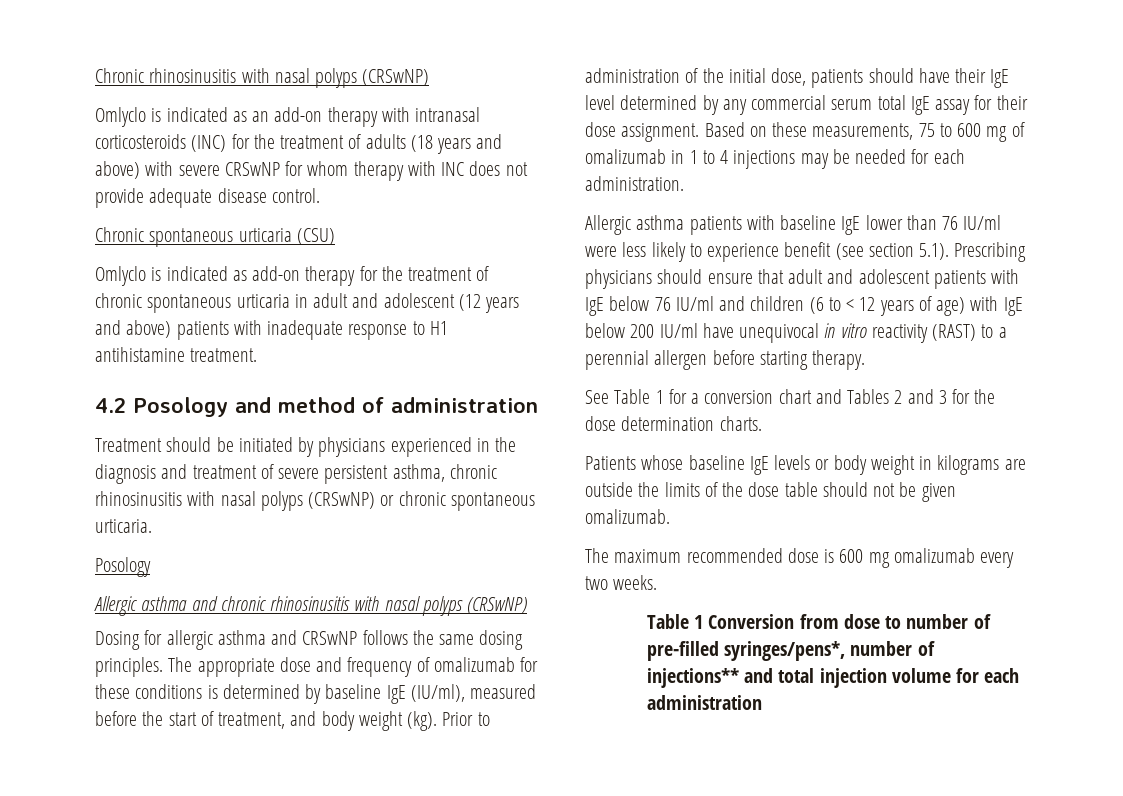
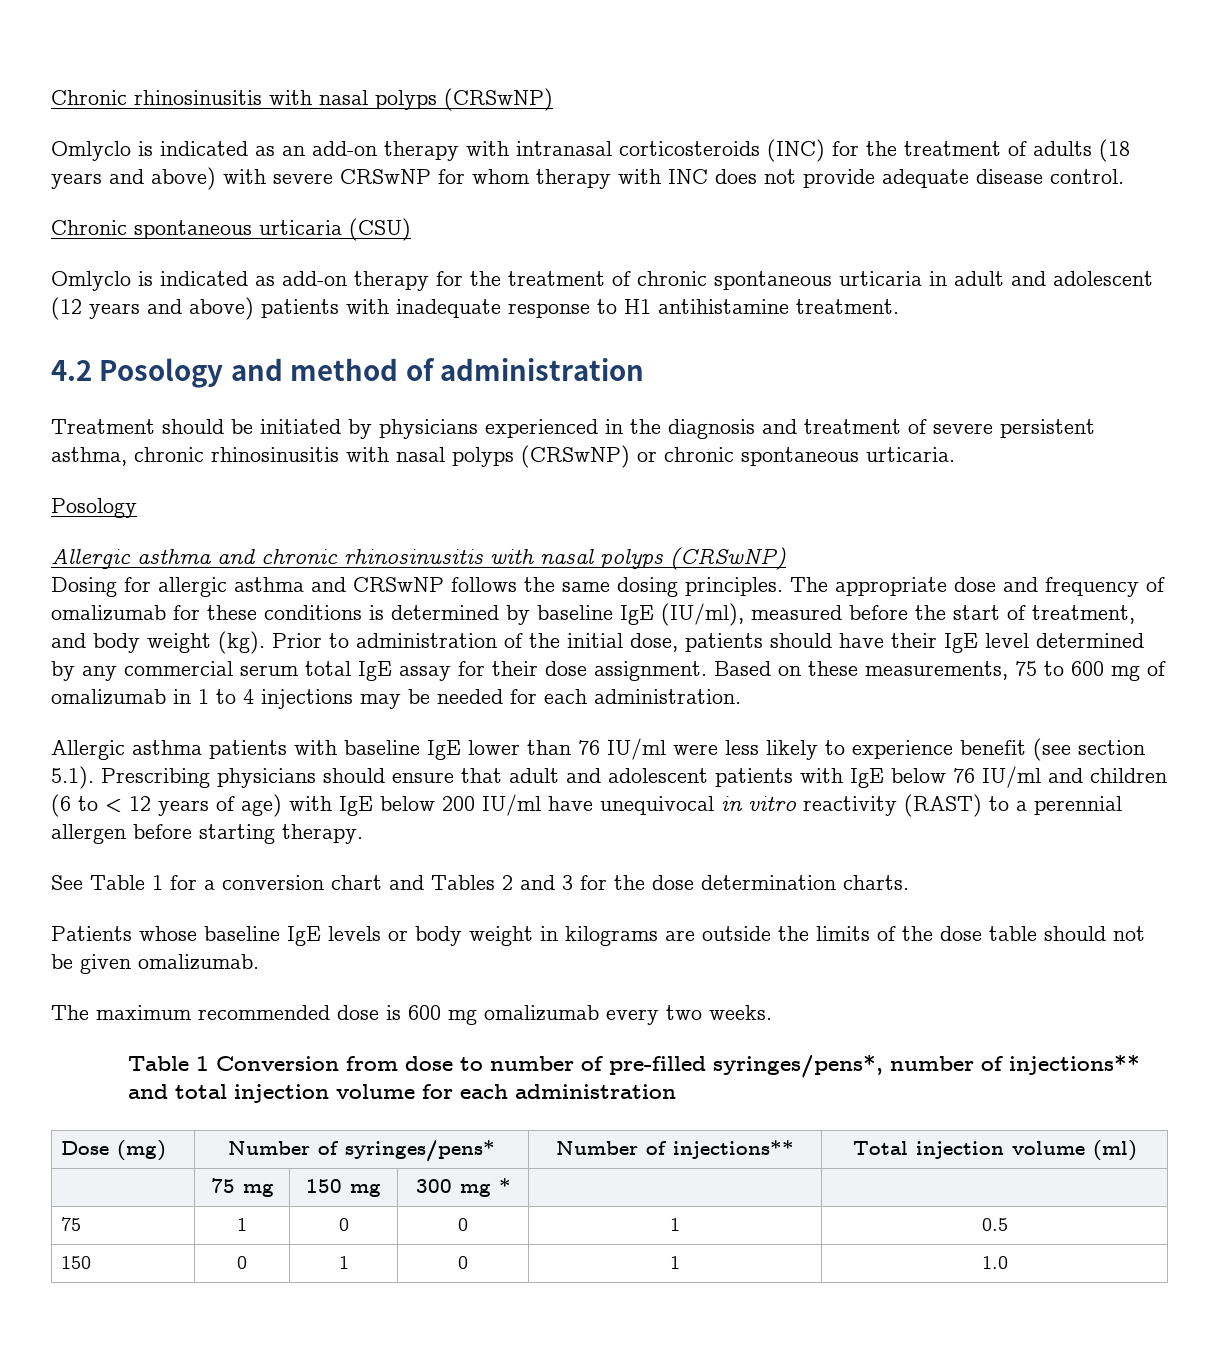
(762, 702) none -> [61,1140,167,1161] [228,1140,495,1162] [556,1140,794,1159] [852,1140,1137,1161] [210,1178,274,1197] [306,1179,381,1197] [415,1178,511,1197] [61,1217,82,1231] [237,1218,247,1231] [338,1218,349,1231] [458,1218,468,1231] [670,1218,680,1231] [981,1218,1008,1231] [61,1256,92,1269] [237,1256,247,1269] [338,1256,349,1269] [458,1256,468,1269] [670,1256,680,1269] [981,1256,1008,1269] // Dose (mg) | Number of syringes/pens* | Number of injections** | Total injection volume (ml) // | 75 mg | 150 mg | 300 mg * | | // 75 | 1 | 0 | 0 | 1 | 0.5 // 150 | 0 | 1 | 0 | 1 | 1.0

